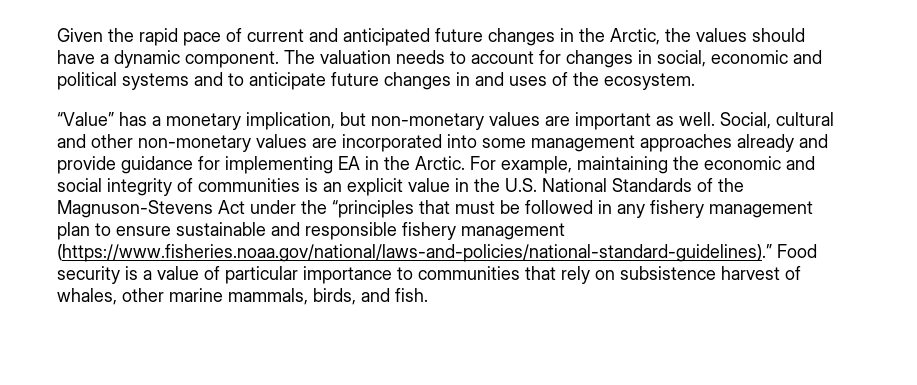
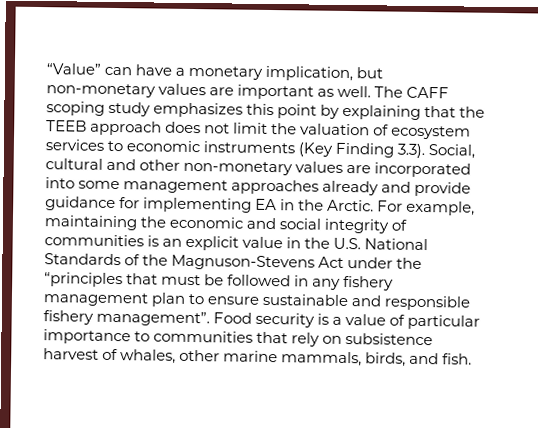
[57,28,805,46] [57,50,822,68] [57,72,695,90] [57,112,147,126] Given the rapid pace of current and anticipated future changes in the Arctic, the values should have a dynamic component. The valuation needs to account for changes in social, economic and political systems and to anticipate future changes in and uses of the ecosystem. // “Value” has -> [46,63,173,76] “Value” can have
(715, 119) none -> [374,86,450,99] [46,101,486,120] [46,120,472,140] [45,139,426,159] The CAFF scoping study emphasizes this point by explaining that the TEEB approach does not limit the valuation of ecosystem services to economic instruments (Key Finding 3.3).
[461,223,565,240] [57,244,772,262] management (https://www.fisheries.noaa.gov/national/laws-and-policies/national-standard-guidelines).” -> [96,310,211,327] management”.

